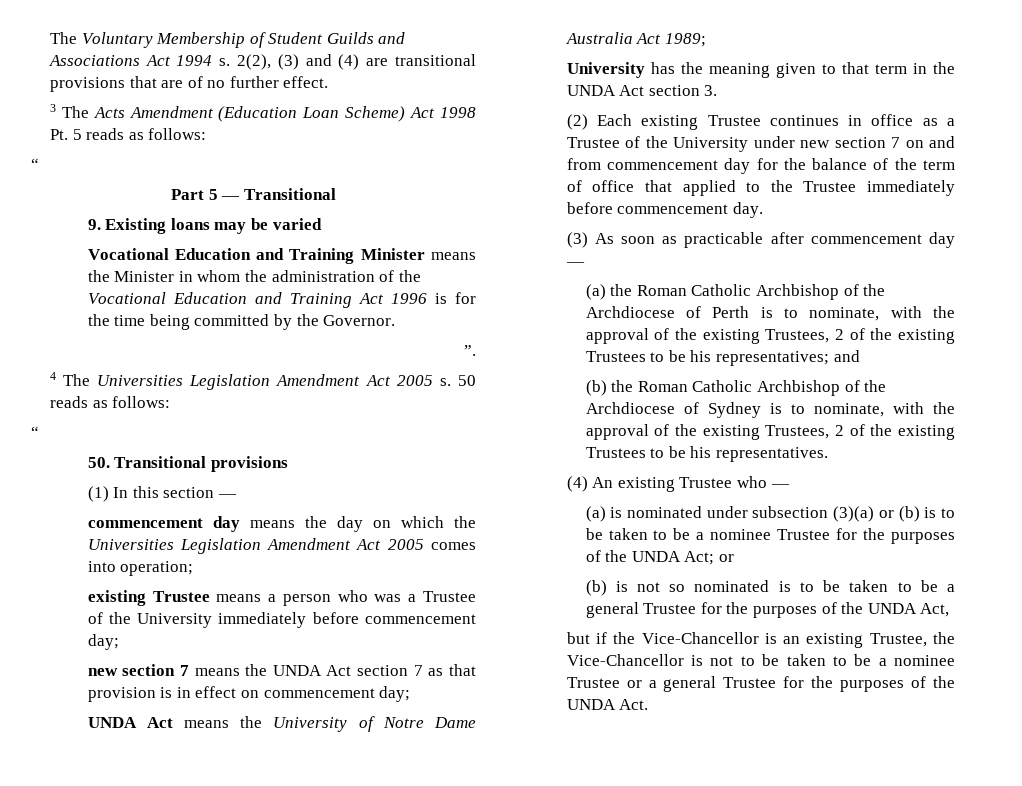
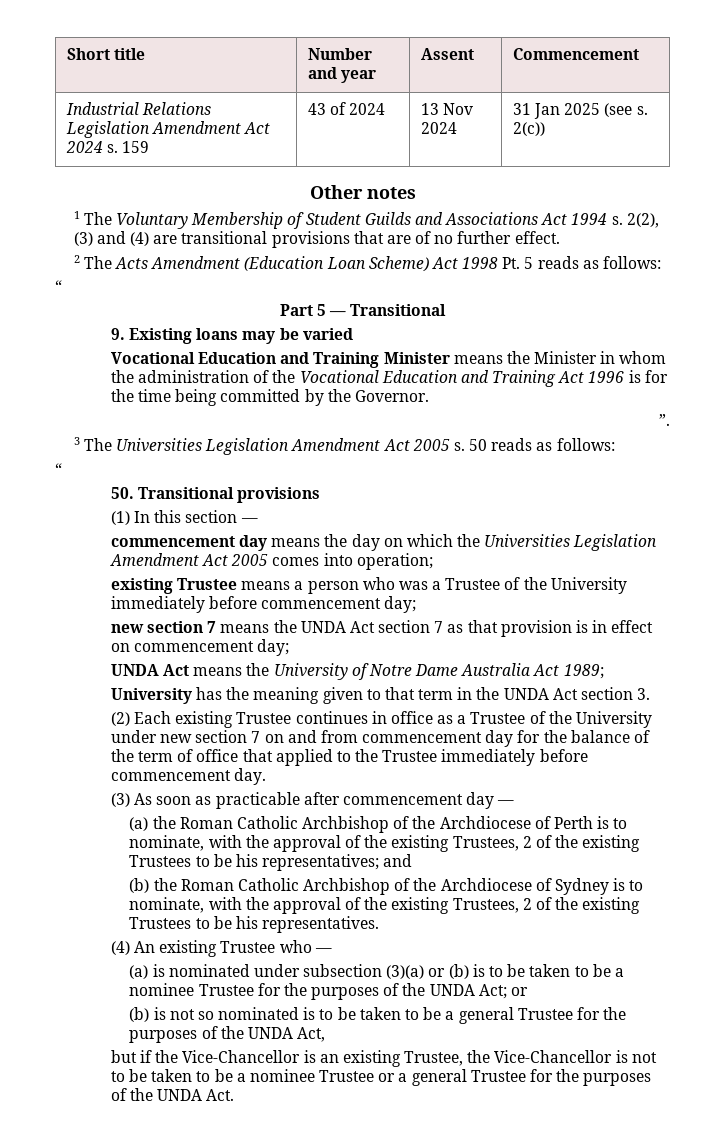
(49, 38) none -> [66,48,146,60] [307,48,372,60] [307,67,377,83] [420,48,474,60] [512,48,639,60] [65,102,212,115] [65,121,271,138] [65,141,150,153] [307,102,386,115] [420,103,474,115] [420,122,457,134] [512,103,648,119] [512,122,545,136] [309,185,416,199] [73,211,80,219] Short title | Number and year | Assent | Commencement // Industrial Relations Legislation Amendment Act 2024 s. 159 | 43 of 2024 | 13 Nov 2024 | 31 Jan 2025 (see s. 2(c)) // Other notes // 1
[49,104,56,112] 3 -> [73,255,80,263] 2
[49,372,56,380] 4 -> [73,437,80,445] 3

